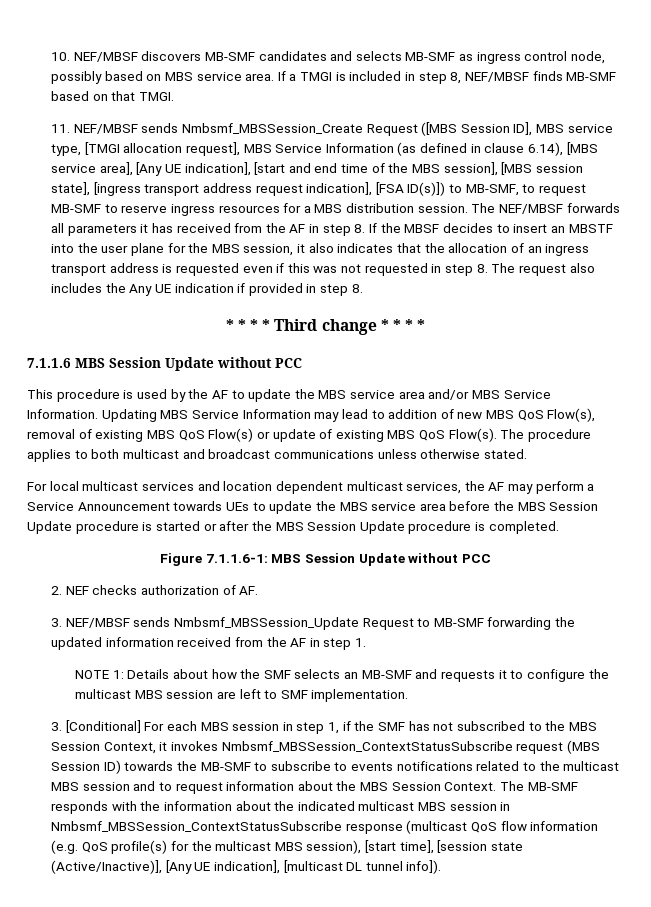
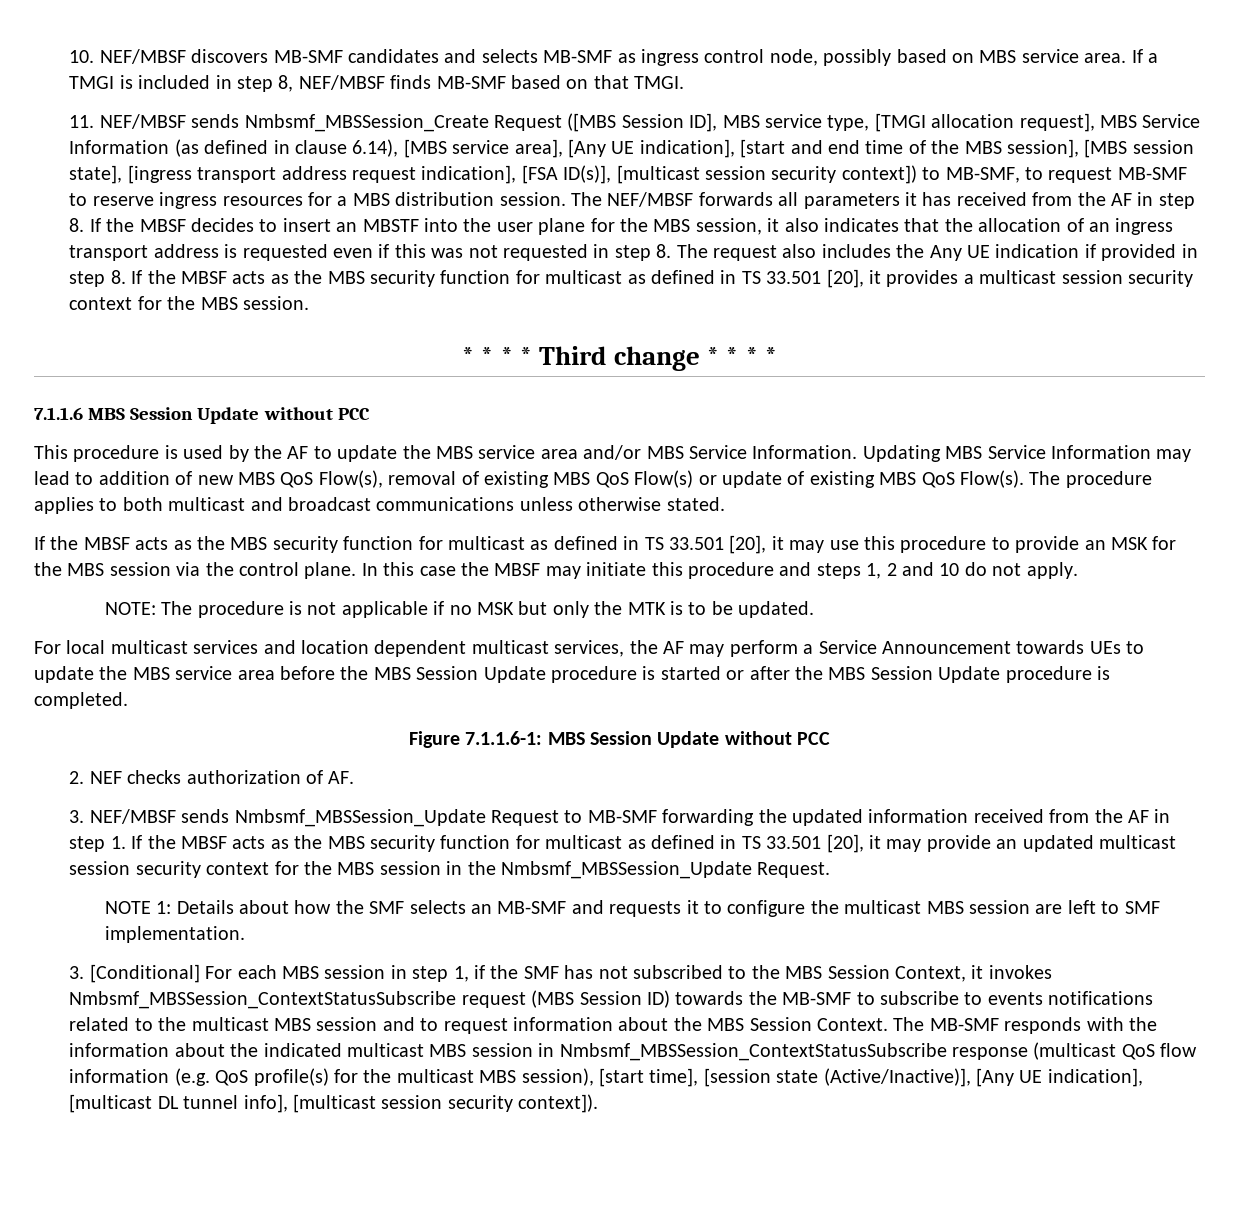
[407,182,446,196] ID(s)]) -> [563,165,917,184] ID(s)], [multicast session security context])
(363, 288) none -> [131,269,1194,288] [69,296,310,310] If the MBSF acts as the MBS security function for multicast as defined in TS 33.501 [20], it provides a multicast session security context for the MBS session.
(527, 454) none -> [34,535,1177,554] [34,562,1078,579] [104,601,815,618] // If the MBSF acts as the MBS security function for multicast as defined in TS 33.501 [20], it may use this procedure to provide an MSK for the MBS session via the control plane. In this case the MBSF may initiate this procedure and steps 1, 2 and 10 do not apply. // NOTE: The procedure is not applicable if no MSK but only the MTK is to be updated.
(367, 642) none -> [131,834,1177,853] [69,861,831,879] If the MBSF acts as the MBS security function for multicast as defined in TS 33.501 [20], it may provide an updated multicast session security context for the MBS session in the Nmbsmf_MBSSession_Update Request.
[406,860,442,874] info]). -> [243,1094,599,1113] info], [multicast session security context]).

